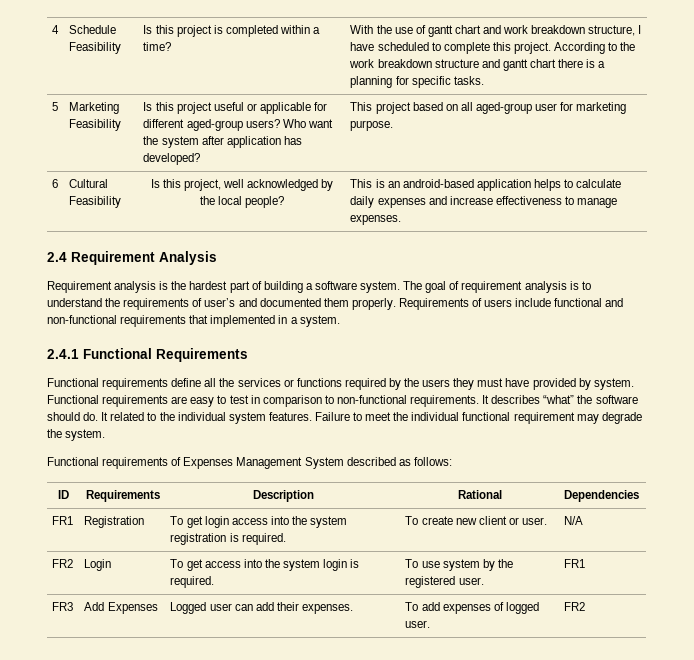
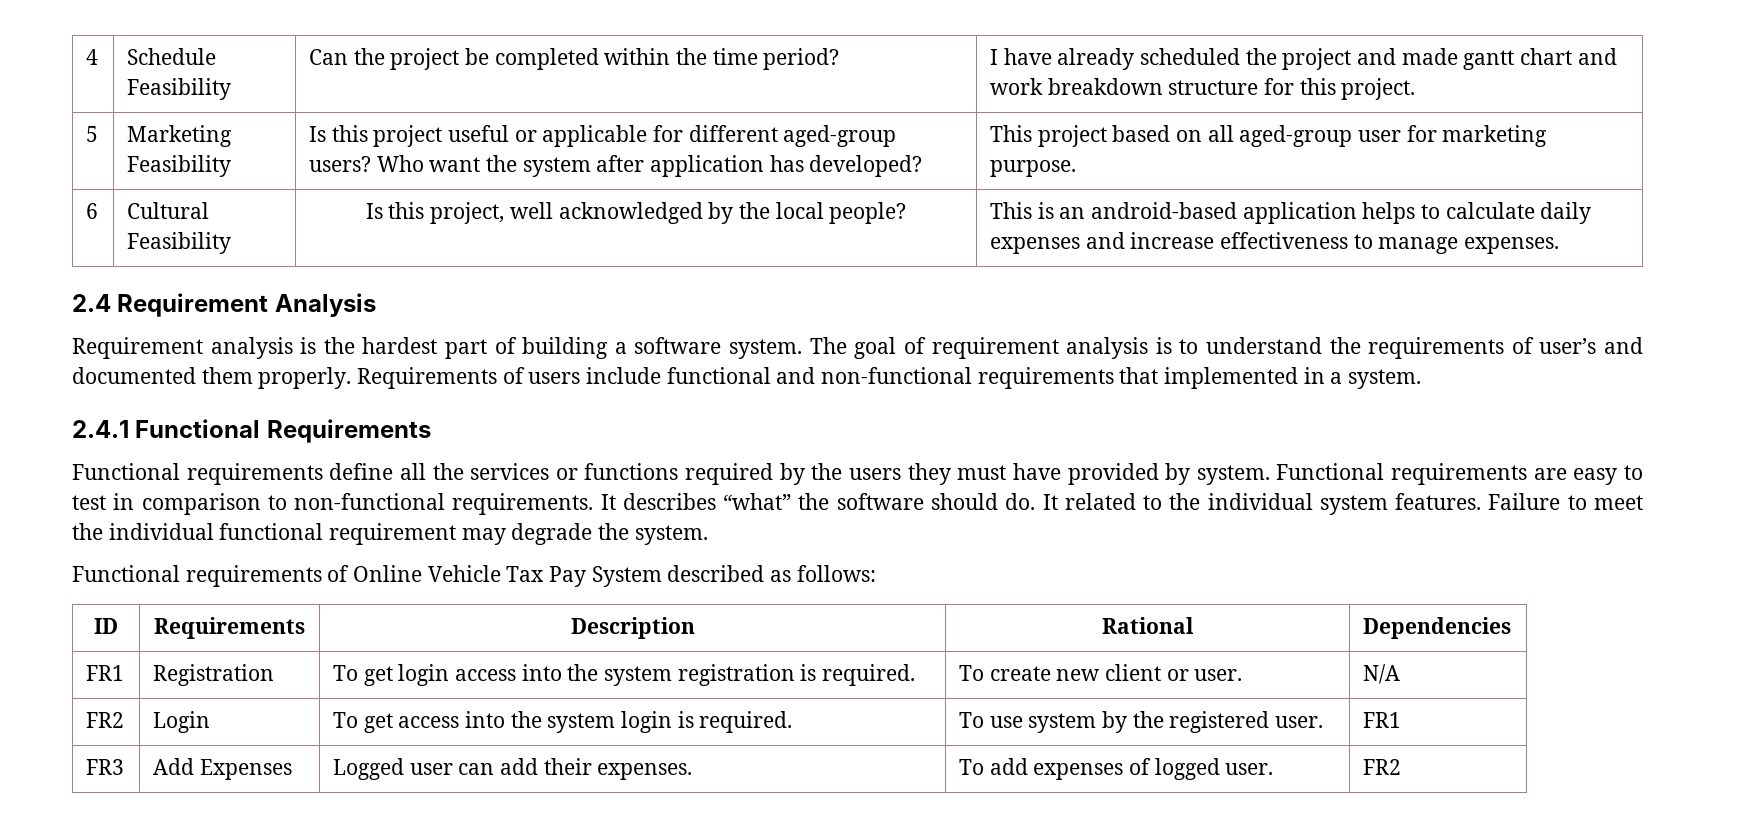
[143,25,321,37] [143,42,172,51] [350,25,426,34] Is this project is completed within a time? | With the use of -> [309,48,840,70] [990,48,1458,70] Can the project be completed within the time period? | I have already scheduled the project and made
[588,25,642,36] [350,42,636,54] [349,59,606,71] [350,76,484,88] structure, I have scheduled to complete this project. According to the work breakdown structure and gantt chart there is a planning for specific tasks. -> [1168,78,1416,100] structure for this project.
[183,457,303,469] Expenses Management -> [353,565,587,587] Online Vehicle Tax Pay

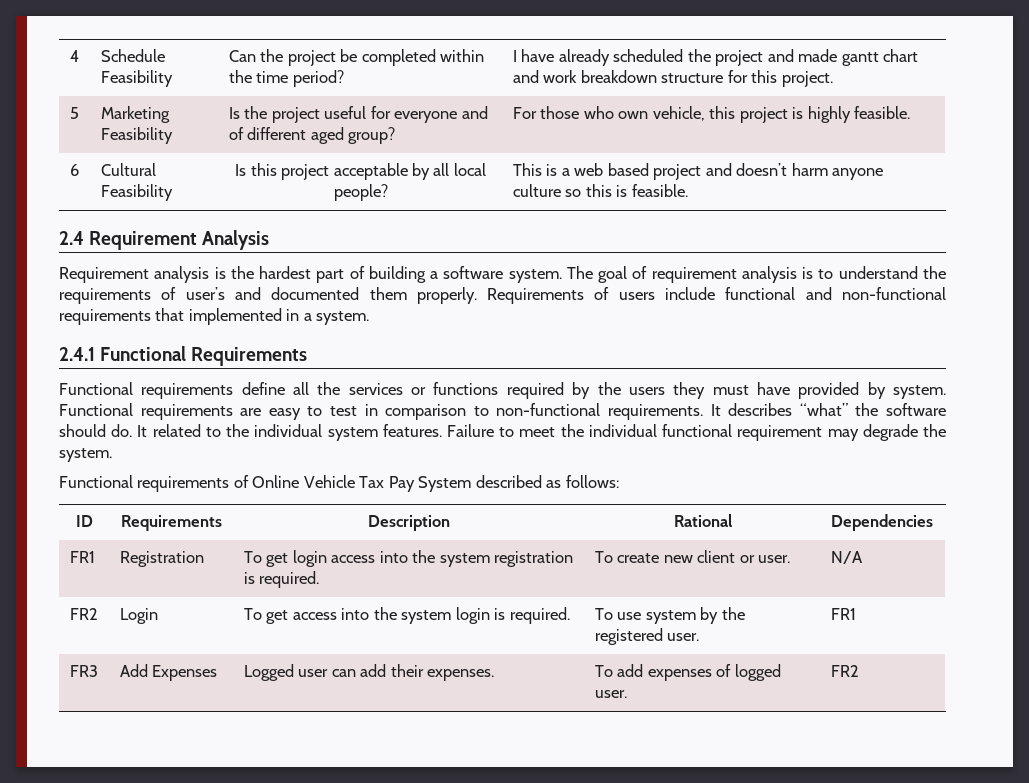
[331,125,897,147] [309,155,923,177] [990,125,1548,147] [990,160,1077,177] this project useful or applicable for different aged-group users? Who want the system after application has developed? | This project based on all aged-group user for marketing purpose. -> [244,106,488,123] [228,127,396,144] [512,106,911,123] the project useful for everyone and of different aged group? | For those who own vehicle, this project is highly feasible.
[430,202,770,224] project, well acknowledged by the -> [281,163,450,180] project acceptable by all
[1059,202,1592,224] [990,232,1560,254] an android-based application helps to calculate daily expenses and increase effectiveness to manage expenses. -> [561,163,884,180] [512,184,688,197] a web based project and doesn’t harm anyone culture so this is feasible.

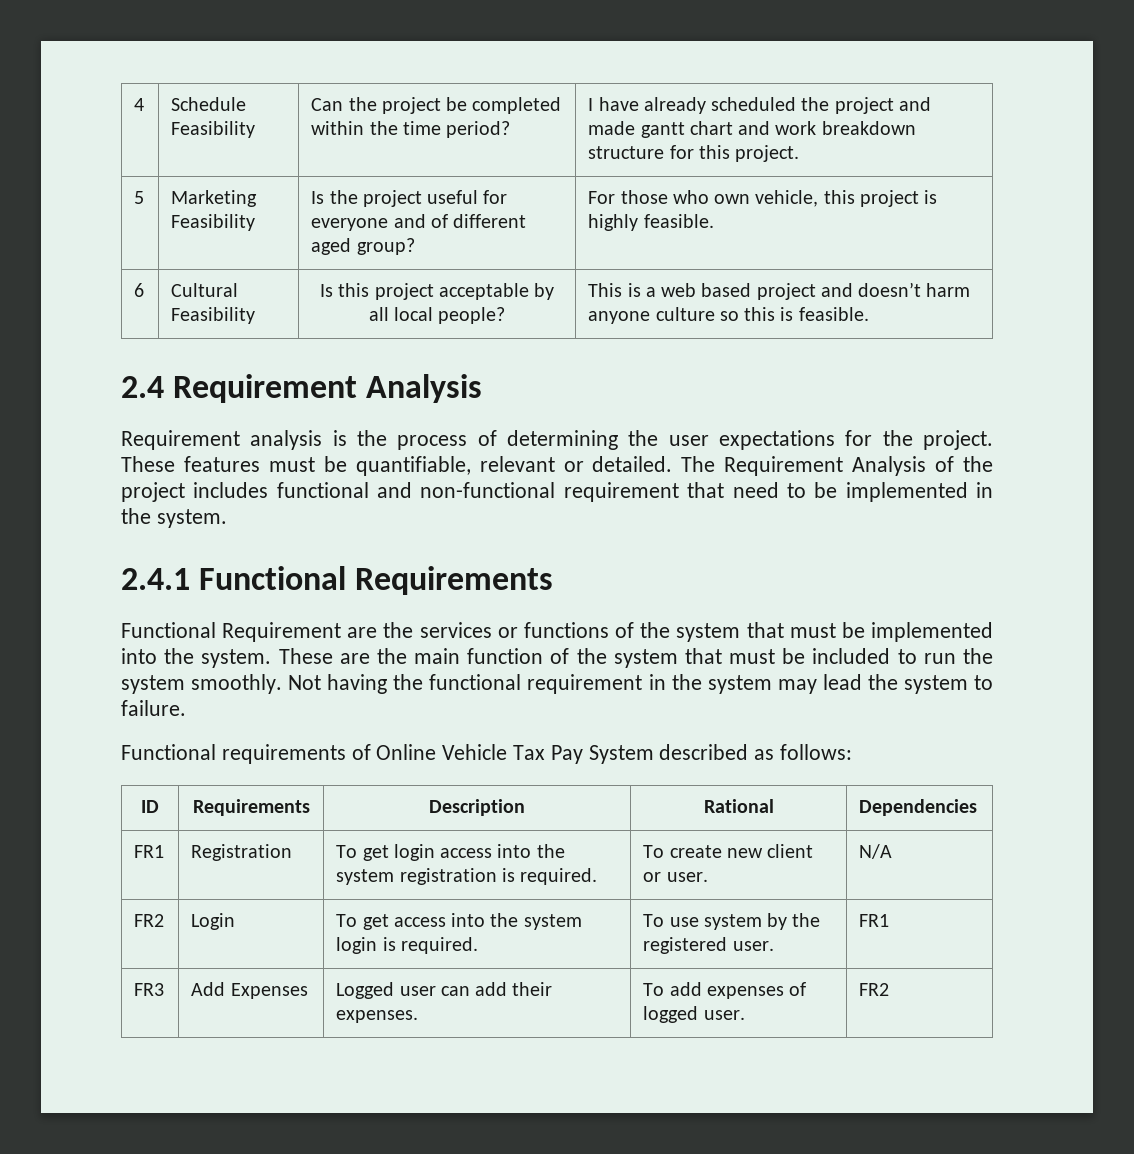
[259,266,947,283] [59,287,947,304] [59,308,185,325] hardest part of building a software system. The goal of requirement analysis is to understand the requirements of user’s and documented them properly. Requirements of users include functional and non-functional requirements that -> [397,430,994,450] [121,456,993,476] [121,482,838,502] process of determining the user expectations for the project. These features must be quantifiable, relevant or detailed. The Requirement Analysis of the project includes functional and non-functional requirement that need to be
[303,313,312,321] a -> [121,508,151,524] the
[141,382,310,399] requirements define all -> [222,622,378,642] Requirement are
[506,382,947,399] [59,403,947,420] [59,424,947,441] [59,448,112,462] required by the users they must have provided by system. Functional requirements are easy to test in comparison to non-functional requirements. It describes “what” the software should do. It related to the individual system features. Failure to meet the individual functional requirement may degrade the system. -> [615,622,993,642] [121,648,993,668] [121,674,993,694] [121,700,186,716] of the system that must be implemented into the system. These are the main function of the system that must be included to run the system smoothly. Not having the functional requirement in the system may lead the system to failure.

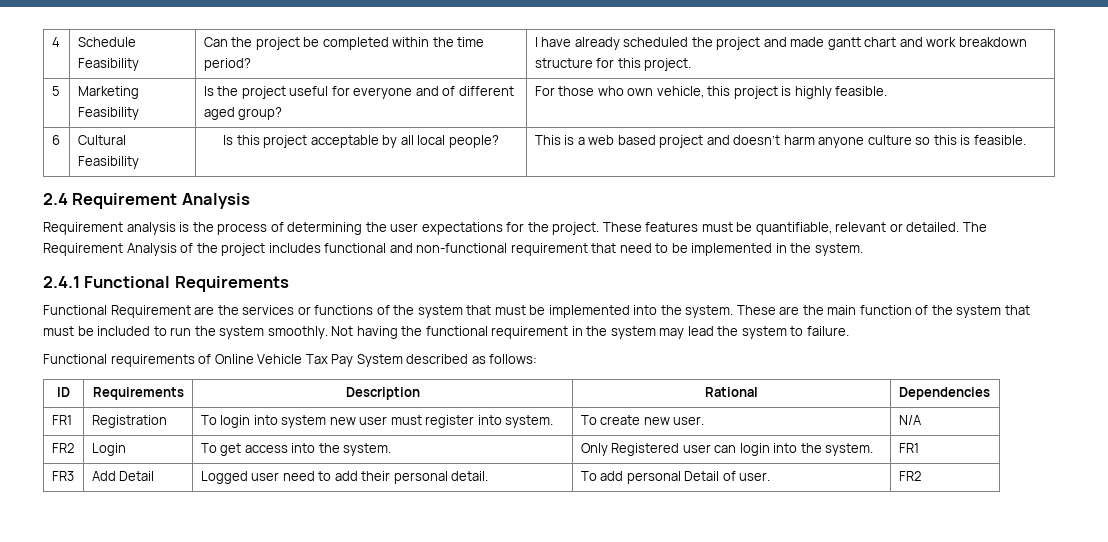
[362,844,565,861] [336,868,598,885] get login access into the system registration is required. -> [220,415,554,428] login into system new user must register into system.
[767,844,814,858] [643,872,662,882] client or -> (670, 421) none
[523,914,582,930] [336,937,478,954] [643,913,821,930] [643,937,774,954] system login is required. | To use system by the registered user. -> [343,443,392,456] [580,443,874,456] system. | Only Registered user can login into the system.
[230,983,308,999] Expenses -> [119,471,155,481] Detail
[440,982,553,996] [336,1010,419,1023] can add their expenses. -> [282,471,489,484] need to add their personal detail.
[706,982,807,999] [643,1006,699,1023] expenses of logged -> [626,471,736,484] personal Detail of

